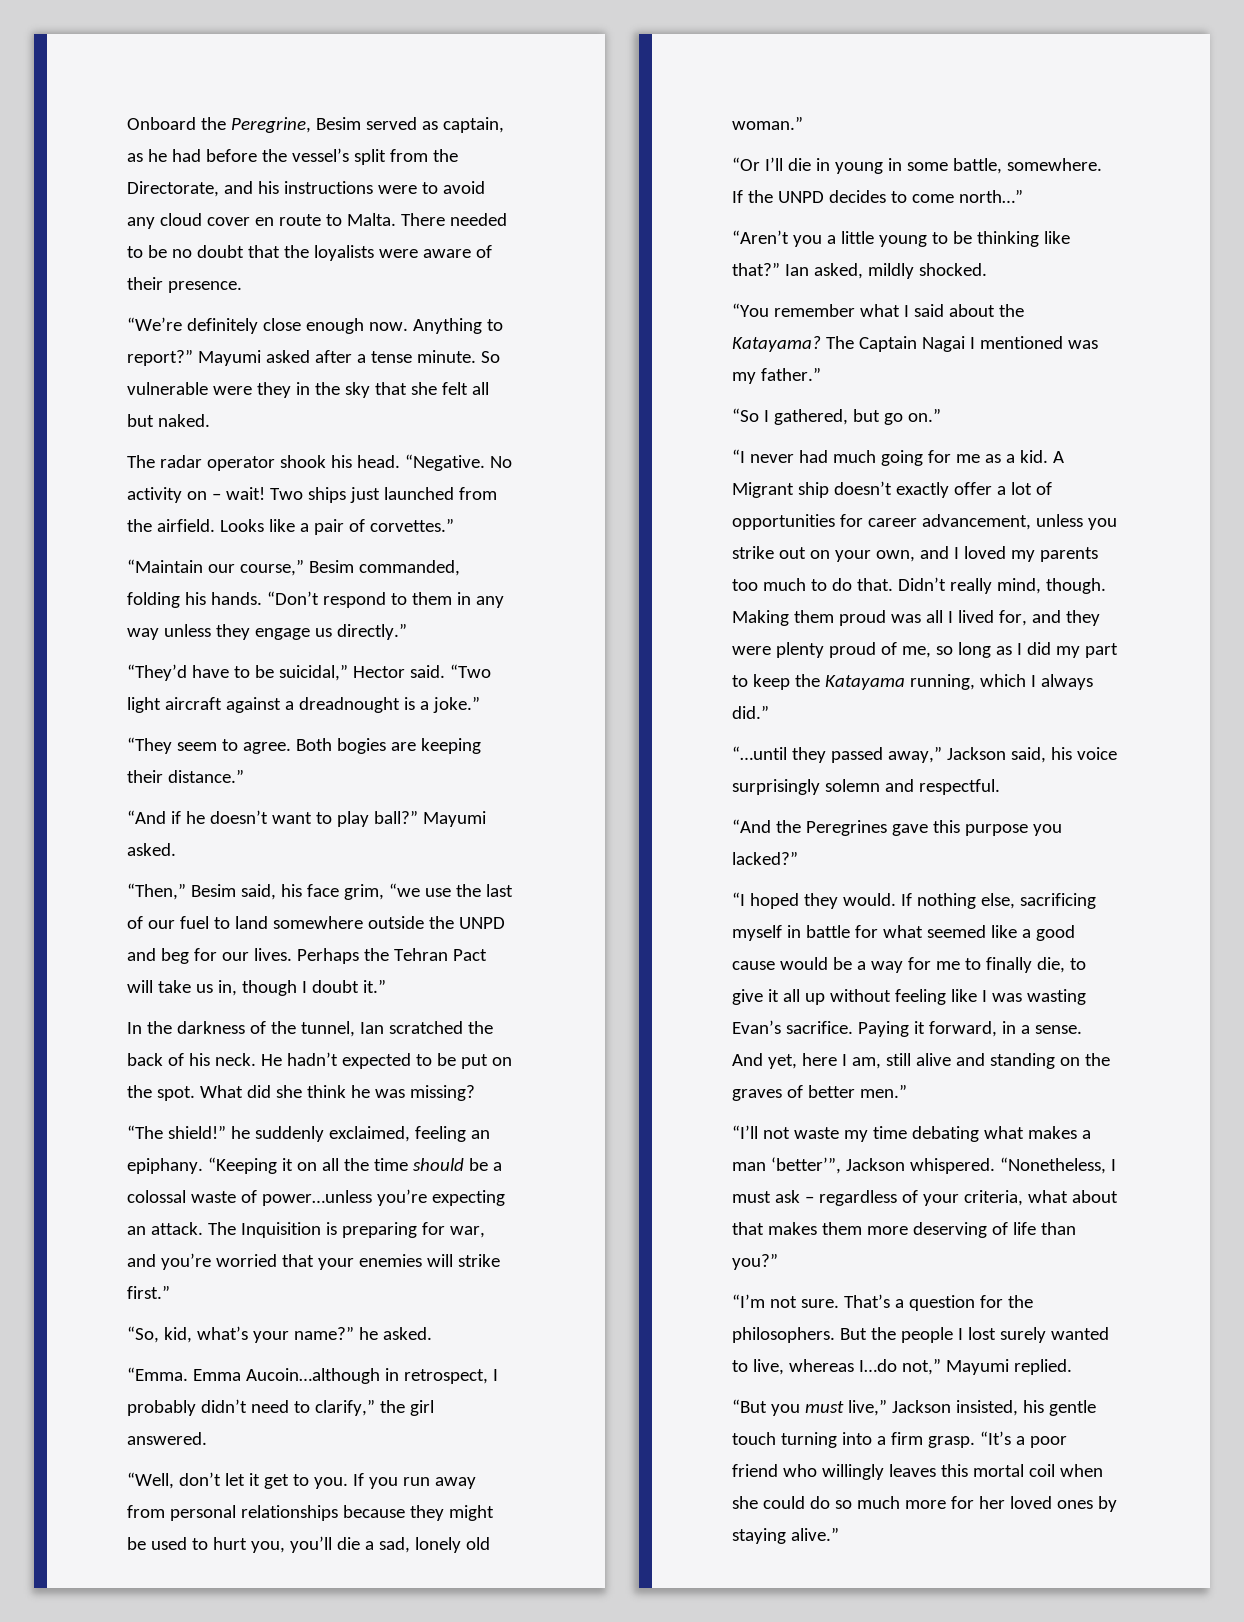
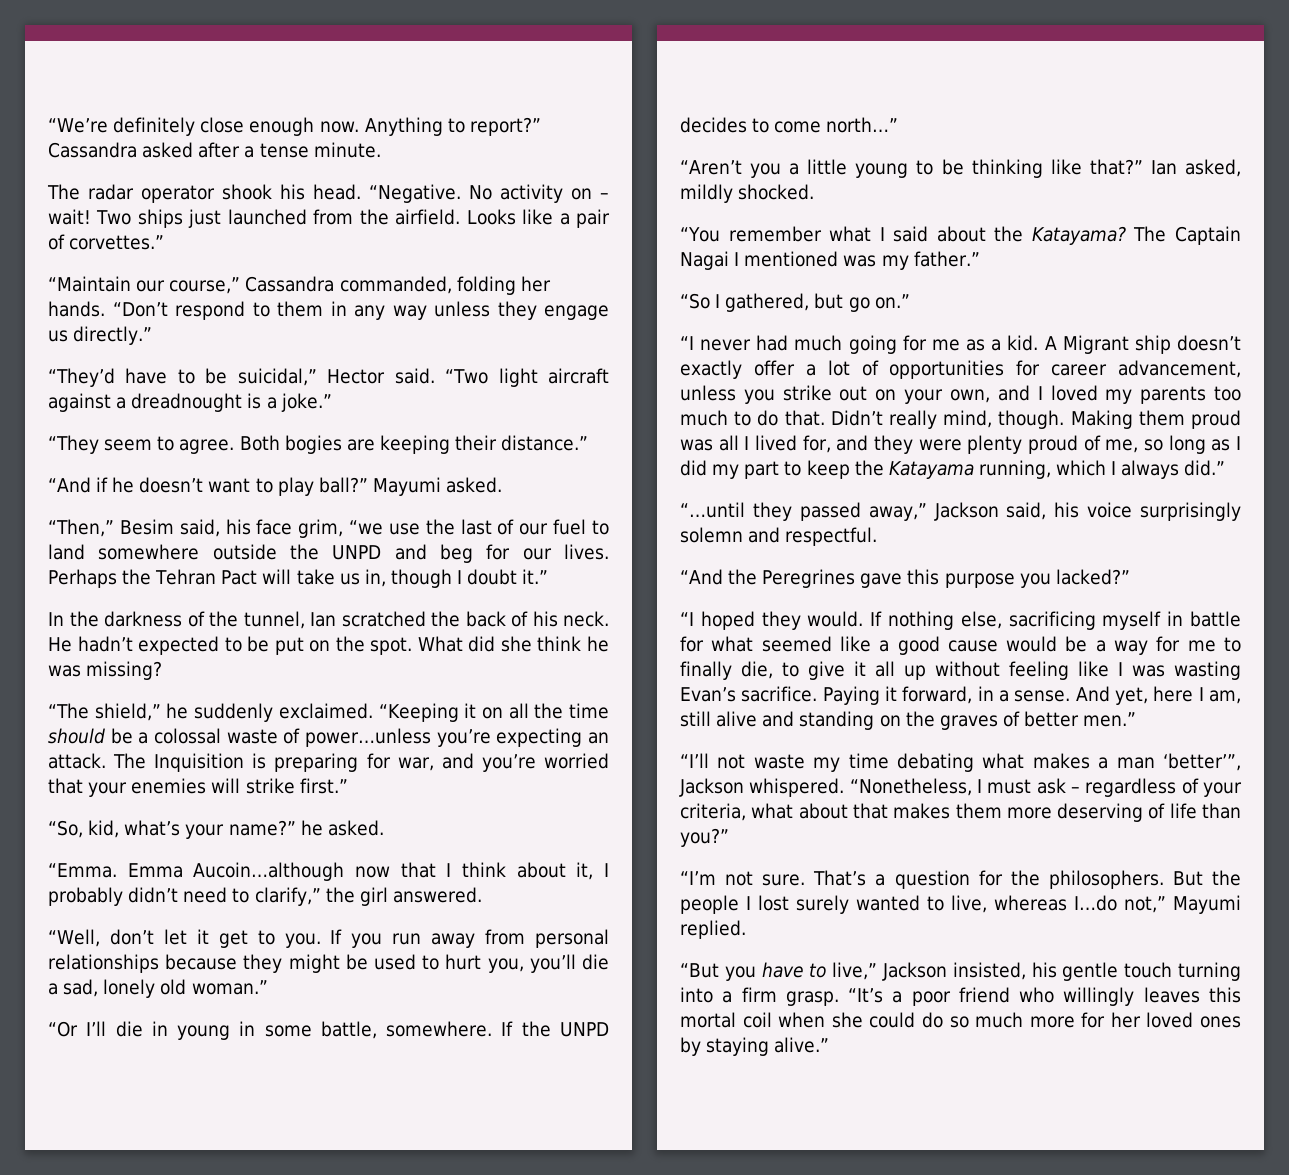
[127,117,504,133] [127,148,458,165] [127,181,485,197] [127,213,507,229] [127,245,492,261] [127,277,242,293] Onboard the Peregrine, Besim served as captain, as he had before the vessel’s split from the Directorate, and his instructions were to avoid any cloud cover en route to Malta. There needed to be no doubt that the loyalists were aware of their presence. // -> (48, 125) none
[197,350,261,366] Mayumi -> [48,142,137,158] Cassandra
[480,351,500,363] [127,382,489,398] [127,414,210,427] So vulnerable were they in the sky that she felt all but naked. -> (381, 150) none
[308,560,354,573] Besim -> [245,276,335,292] Cassandra
[184,592,206,605] his -> [520,276,551,292] her
[167,1125,226,1139] shield!” -> [94,703,161,721] shield,”
[328,1126,490,1142] [127,1158,203,1174] exclaimed, feeling an epiphany. -> [278,703,373,719] exclaimed.
[384,1368,488,1384] in retrospect, -> [355,862,594,880] now that I think about it,
[804,1401,844,1413] must -> [761,962,827,978] have to

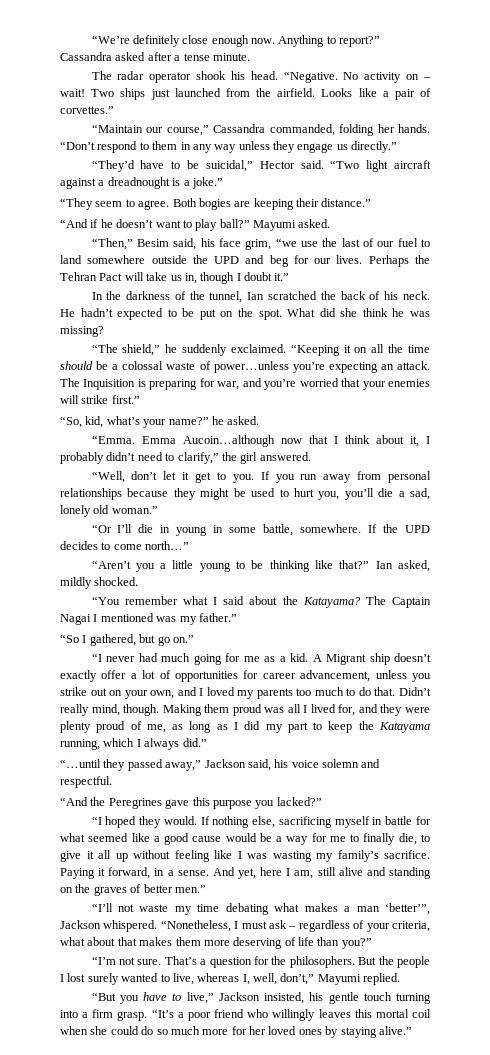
[332,545,382,560] UNPD -> [214,256,240,264] UPD
[560,1022,609,1037] UNPD -> [405,525,430,533] UPD
[1144,439,1163,451] so -> [172,724,184,730] as
[1140,502,1241,521] surprisingly -> (319, 764) none
[680,687,736,702] Evan’s -> [316,850,379,862] my family’s
[1074,895,1166,913] I…do not,” -> [242,973,315,985] I, well, don’t,”

